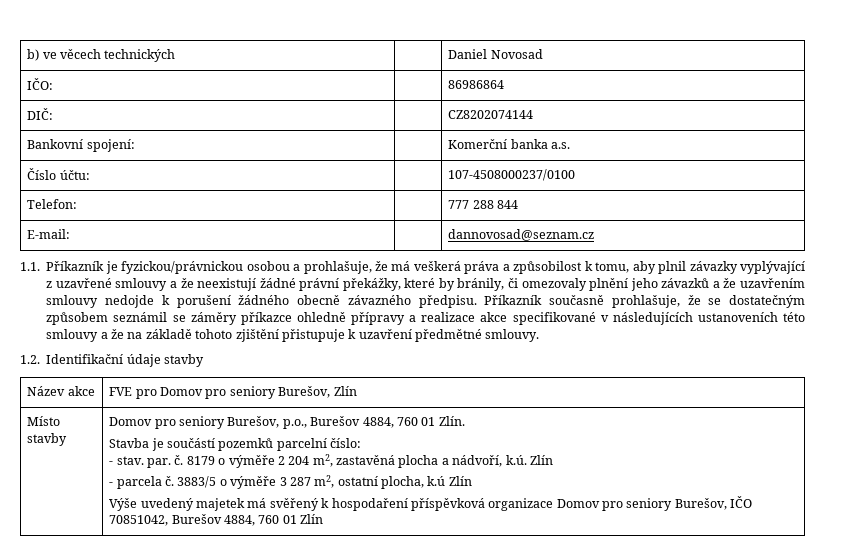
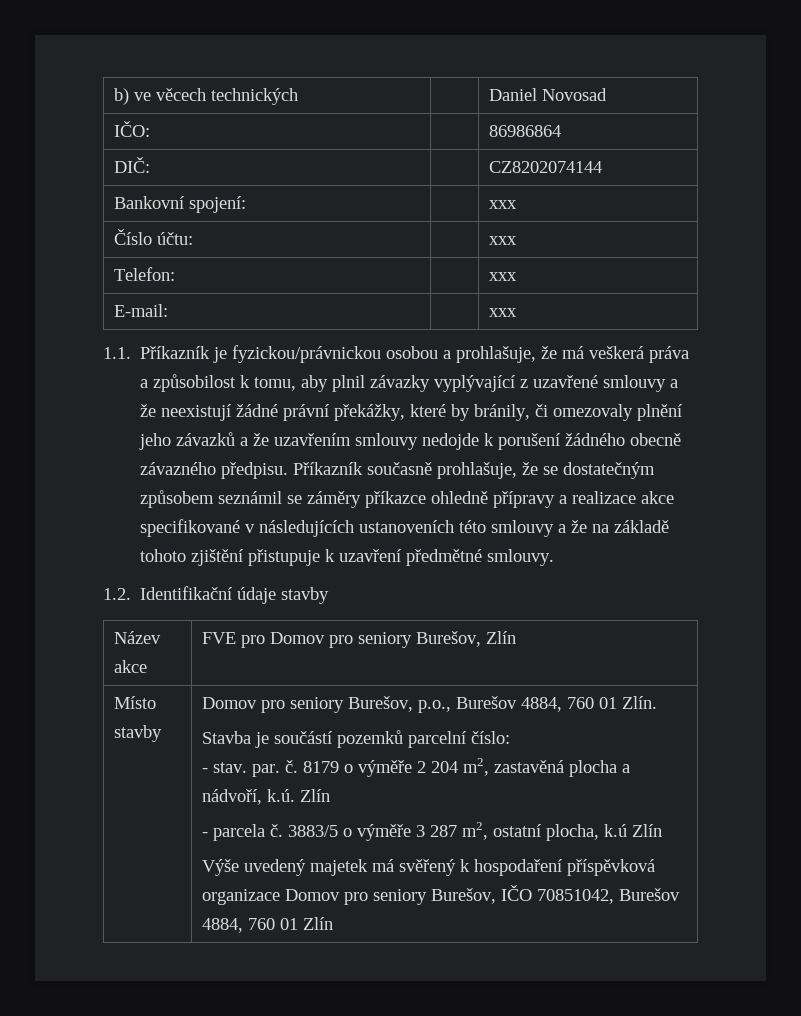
[448,139,571,149] Komerční banka a.s. -> [488,200,517,209] xxx
[448,169,576,181] 107-4508000237/0100 -> [488,236,517,245] xxx
[448,200,519,209] 777 288 844 -> [488,272,517,281] xxx
[448,229,595,241] dannovosad@seznam.cz -> [488,308,517,317] xxx

